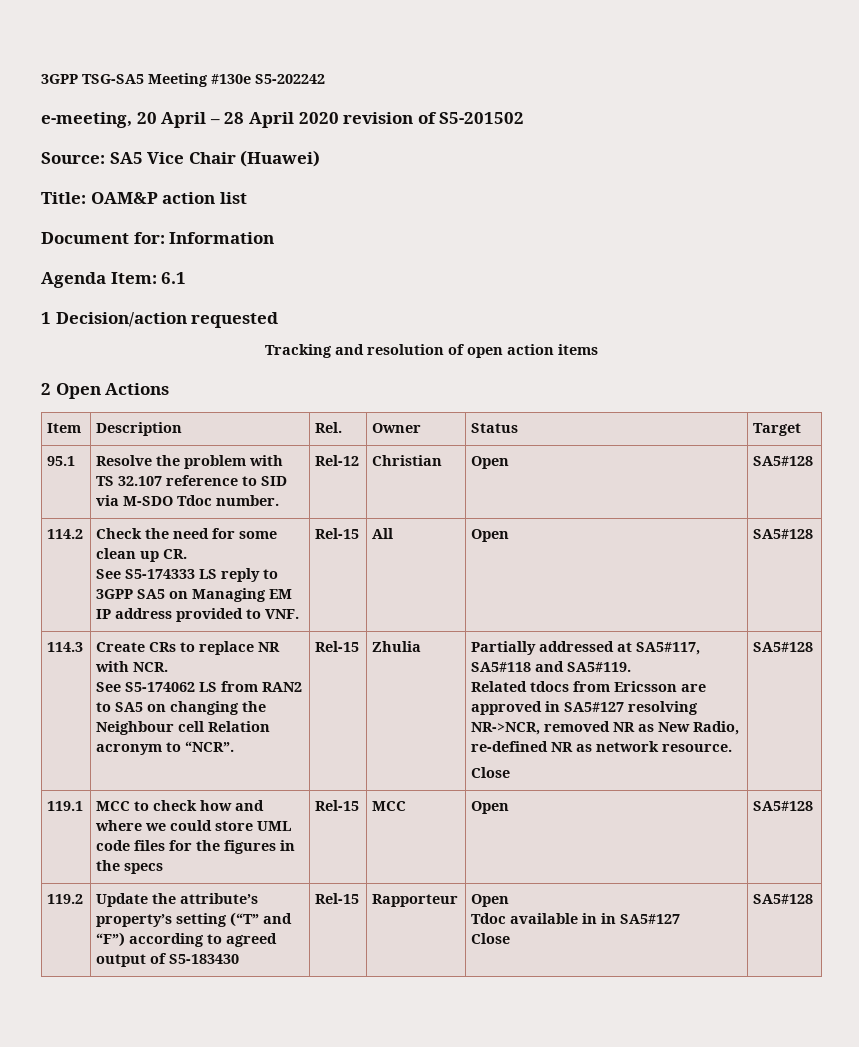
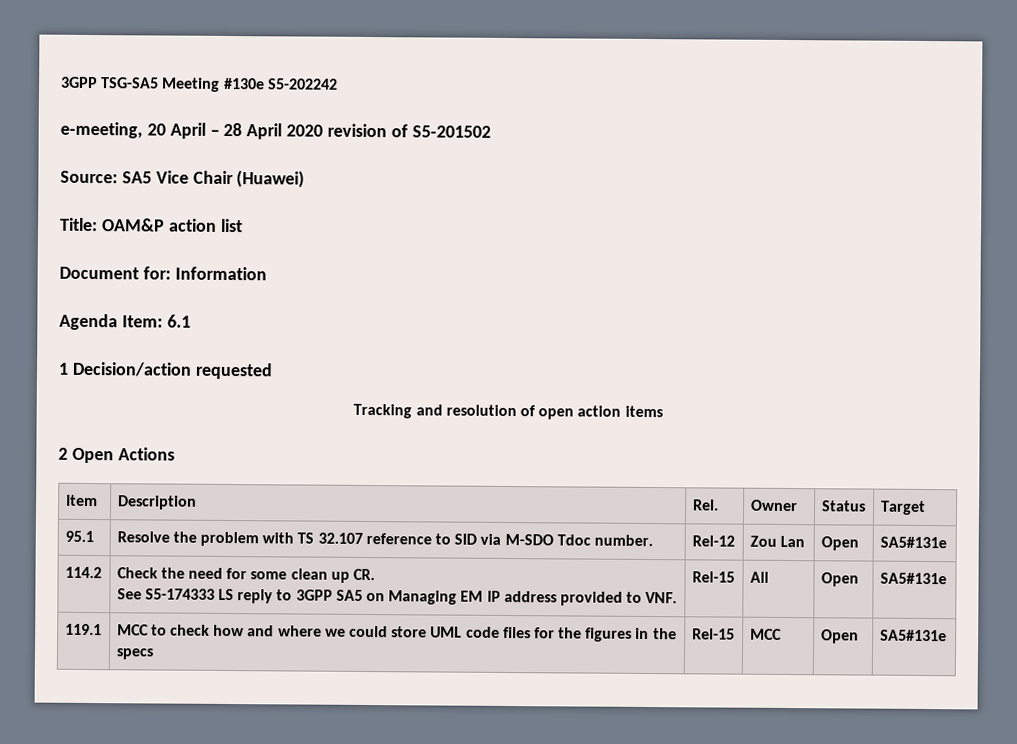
[372,455,443,466] [471,456,510,469] [753,456,814,466] Christian | Open | SA5#128 -> [749,535,805,548] [820,536,859,551] [879,536,947,549] Zou Lan | Open | SA5#131e
[753,529,814,539] [47,642,84,652] [96,641,281,655] [95,661,169,672] [96,681,303,692] [96,701,267,715] [96,721,271,735] [96,741,235,755] [315,641,360,652] [372,641,422,652] [471,641,701,655] [471,661,632,672] [471,681,707,692] [471,701,699,715] [471,721,740,735] [471,741,733,752] [471,767,511,778] [753,642,814,652] SA5#128 // 114.3 | Create CRs to replace NR with NCR. // See S5-174062 LS from RAN2 to SA5 on changing the Neighbour cell Relation acronym to “NCR”. | Rel-15 | Zhulia | Partially addressed at SA5#117, SA5#118 and SA5#119. // Related tdocs from Ericsson are approved in SA5#127 resolving NR->NCR, removed NR as New Radio, re-defined NR as network resource. // Close | SA5#128 -> [879,572,947,585] SA5#131e
[753,801,814,811] [47,894,84,904] [96,893,259,907] [96,912,293,927] [96,932,278,947] [96,953,240,967] [315,893,360,904] [372,894,459,907] [471,894,510,907] [471,913,681,924] [471,933,511,944] [753,894,814,904] SA5#128 // 119.2 | Update the attribute’s property’s setting (“T” and “F”) according to agreed output of S5-183430 | Rel-15 | Rapporteur | Open // Tdoc available in in SA5#127 // Close | SA5#128 -> [879,629,947,642] SA5#131e

